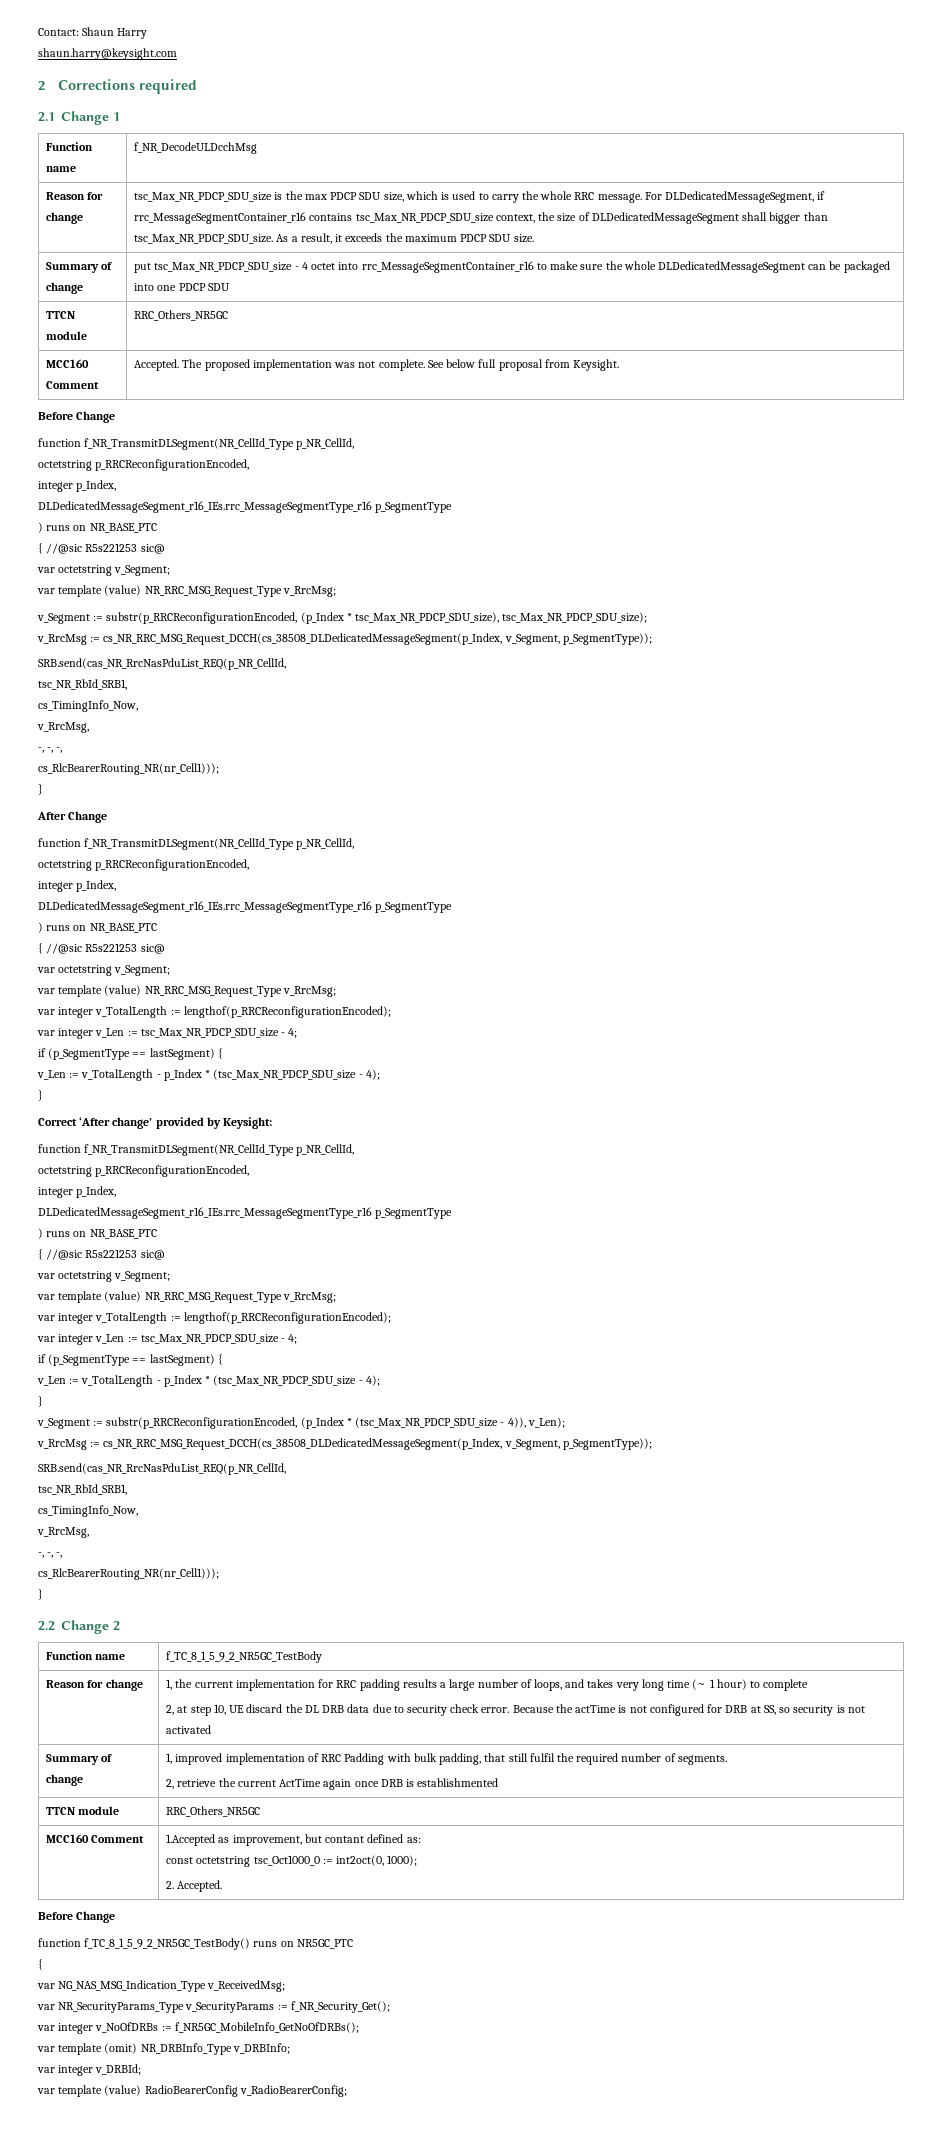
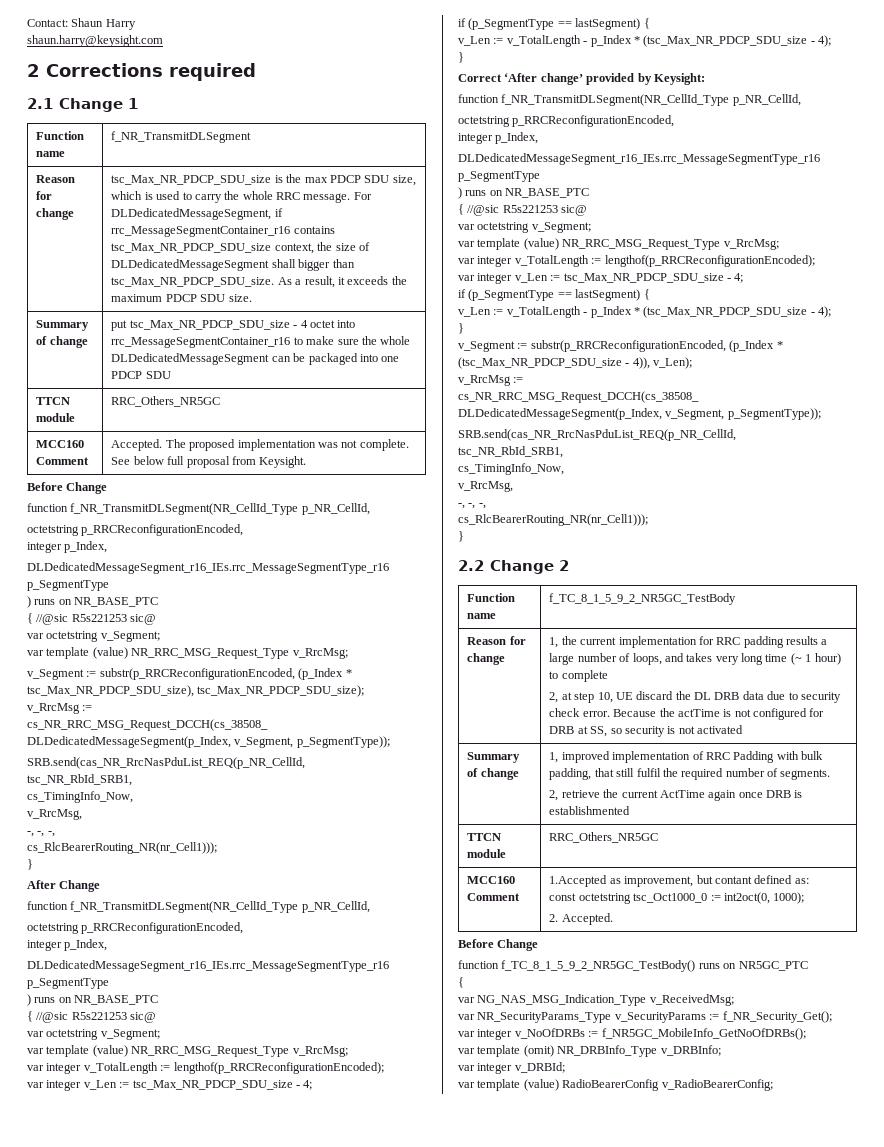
[134,142,258,154] f_NR_DecodeULDcchMsg -> [111,131,252,143] f_NR_TransmitDLSegment

